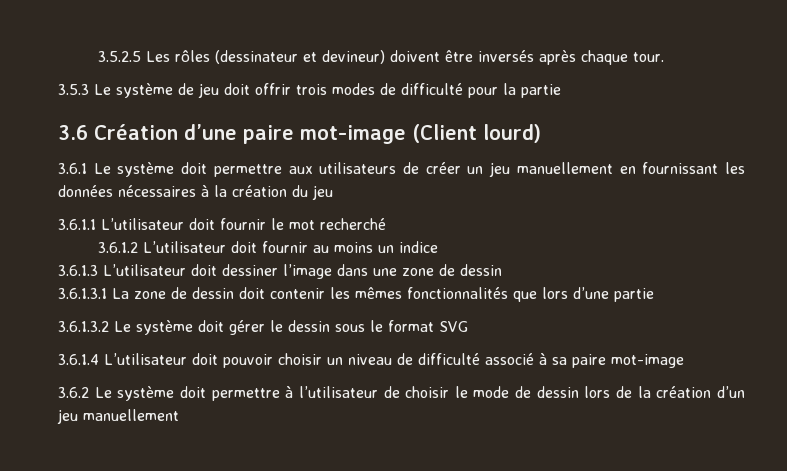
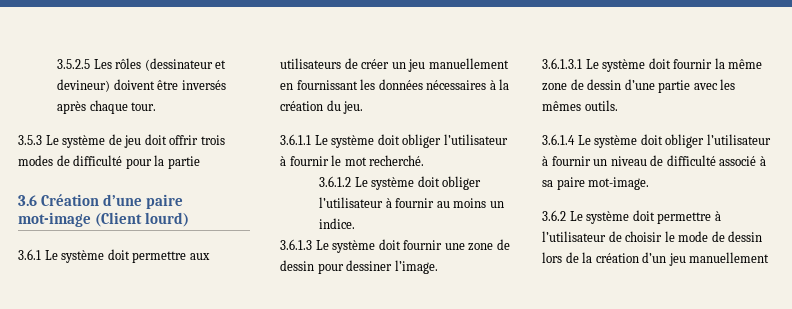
[312,185,333,200] jeu -> [343,101,364,114] jeu.
[101,218,215,230] L’utilisateur doit -> [314,134,508,148] [280,156,286,166] Le système doit obliger l’utilisateur à
[319,218,386,230] recherché -> [369,155,425,166] recherché.
[143,241,258,253] L’utilisateur doit -> [354,176,482,190] [319,197,392,208] Le système doit obliger l’utilisateur à
[399,241,439,253] indice -> [319,218,356,229] indice.
[103,264,368,279] L’utilisateur doit dessiner l’image dans -> [315,239,443,253] Le système doit fournir
[58,287,654,302] [58,320,468,335] [58,353,322,368] // 3.6.1.3.1 La zone de dessin doit contenir les mêmes fonctionnalités que lors d’une partie // 3.6.1.3.2 Le système doit gérer le dessin sous le format SVG // 3.6.1.4 L’utilisateur doit pouvoir choisir -> [317,260,438,274] [542,58,763,72] [542,79,736,93] [542,100,618,111] [542,134,771,148] [542,156,591,166] pour dessiner l’image. // 3.6.1.3.1 Le système doit fournir la même zone de dessin d’une partie avec les mêmes outils. // 3.6.1.4 Le système doit obliger l’utilisateur à fournir
[610,354,684,368] mot-image -> [588,177,650,190] mot-image.

